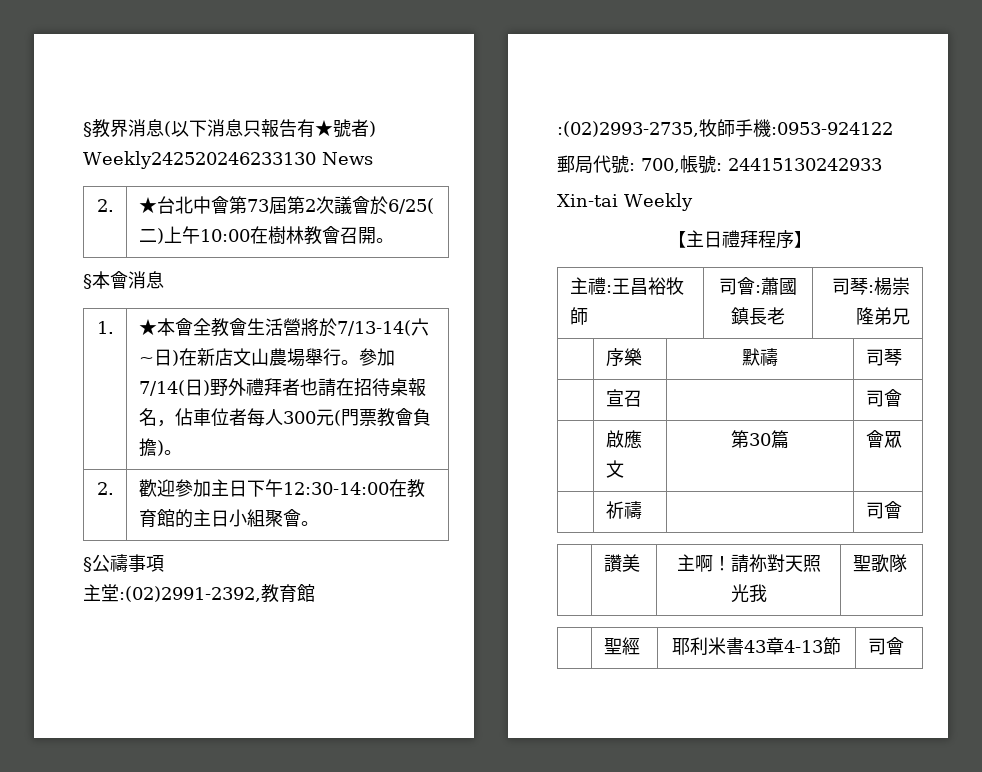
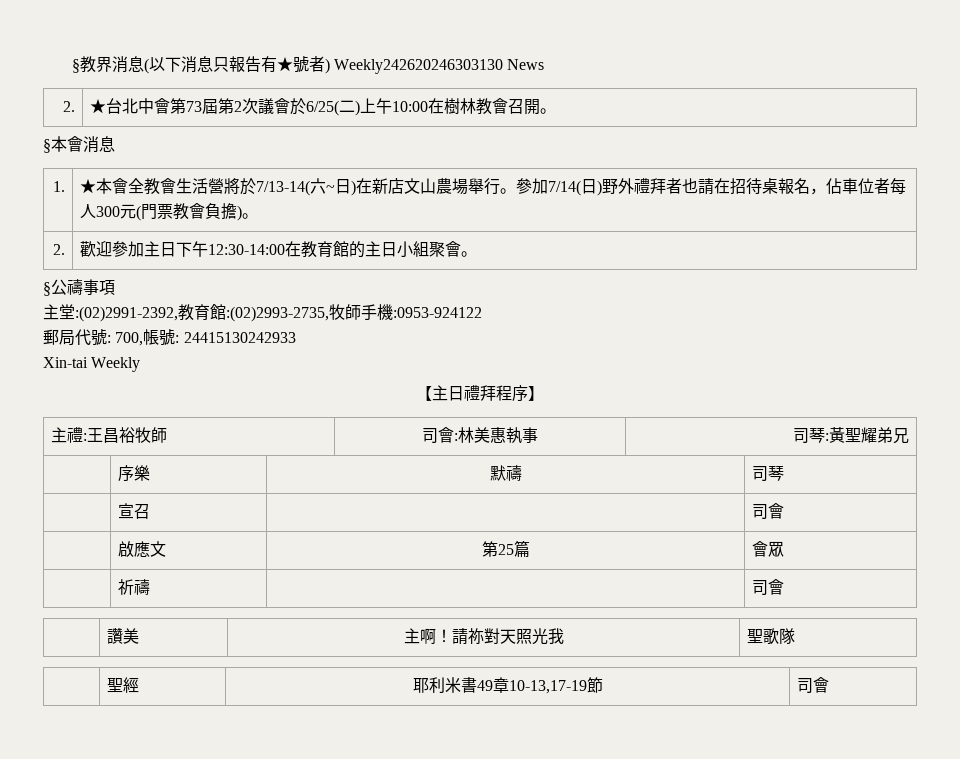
[83,151,316,169] Weekly242520246233130 -> [334,59,504,74] Weekly242620246303130
[761,277,797,295] [731,307,785,325] 蕭國鎮長老 -> [458,427,538,444] 林美惠執事
[874,277,911,296] [856,307,875,325] 楊崇隆 -> [828,427,877,443] 黃聖耀
[749,433,771,446] 30 -> [497,544,514,555] 25
[744,637,823,655] 43章4-13 -> [476,677,587,694] 49章10-13,17-19

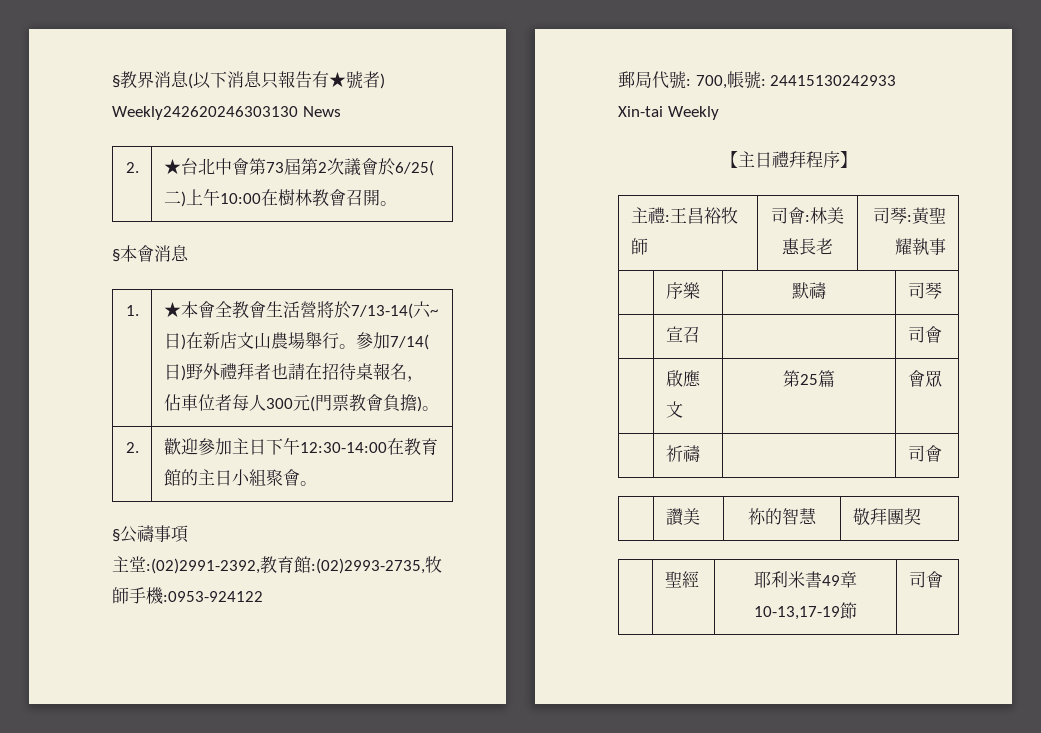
[506,427,538,444] 執事 -> [799,238,833,255] 長老
[876,427,909,444] 弟兄 -> [912,238,947,255] 執事
[403,628,564,645] [747,628,796,645] 主啊！請祢對天照光我 | 聖歌隊 -> [748,508,817,525] [852,508,921,526] 祢的智慧 | 敬拜團契

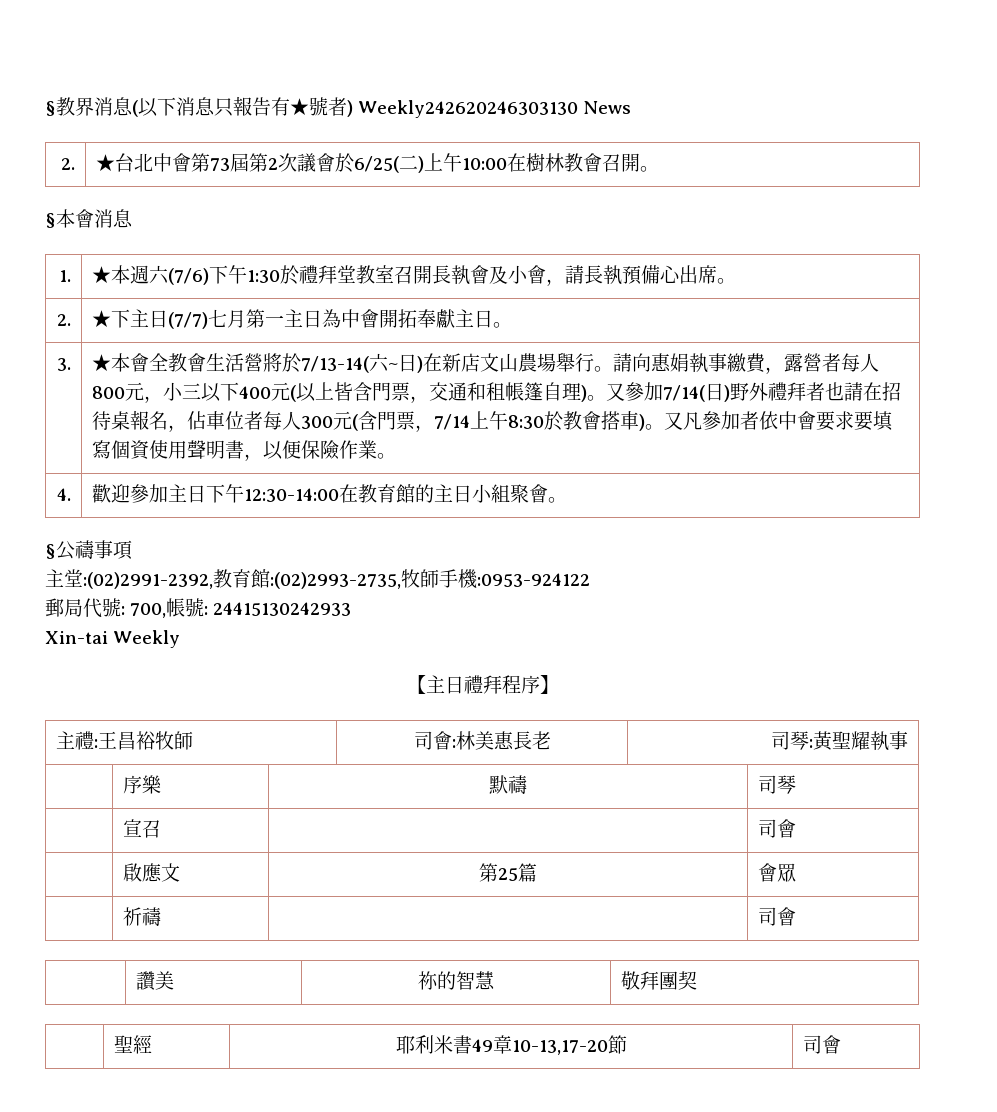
(140, 310) none -> [91,265,736,286] [57,314,72,326] [91,309,512,329] [57,358,72,371] | ★本週六(7/6)下午1:30於禮拜堂教室召開長執會及小會，請長執預備心出席。 // 2. | ★下主日(7/7)七月第一主日為中會開拓奉獻主日。 // 3.
(356, 346) none -> [612,353,879,374] [91,382,625,403] 請向惠娟執事繳費，露營者每人800元，小三以下400元(以上皆含門票，交通和租帳篷自理)。又
[314,394,439,412] [126,442,140,453] 門票教會負擔)。 // 2. -> [357,411,894,432] [91,440,396,461] [57,488,72,501] 含門票，7/14上午8:30於教會搭車)。又凡參加者依中會要求要填寫個資使用聲明書，以便保險作業。 // 4.
[754,606,840,620] 10-13,17-19 -> [511,1040,608,1055] 10-13,17-20

